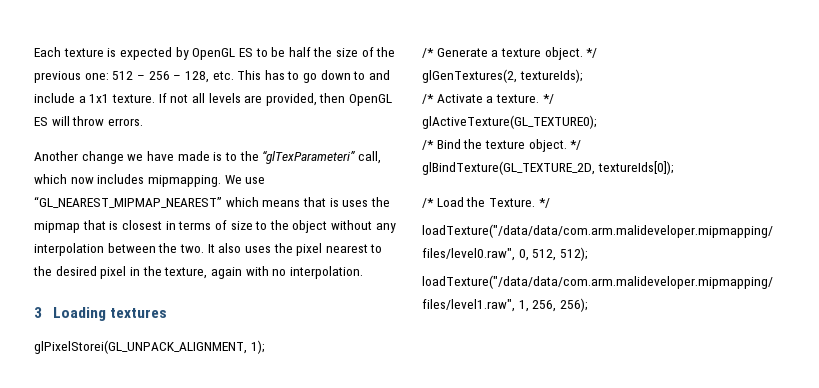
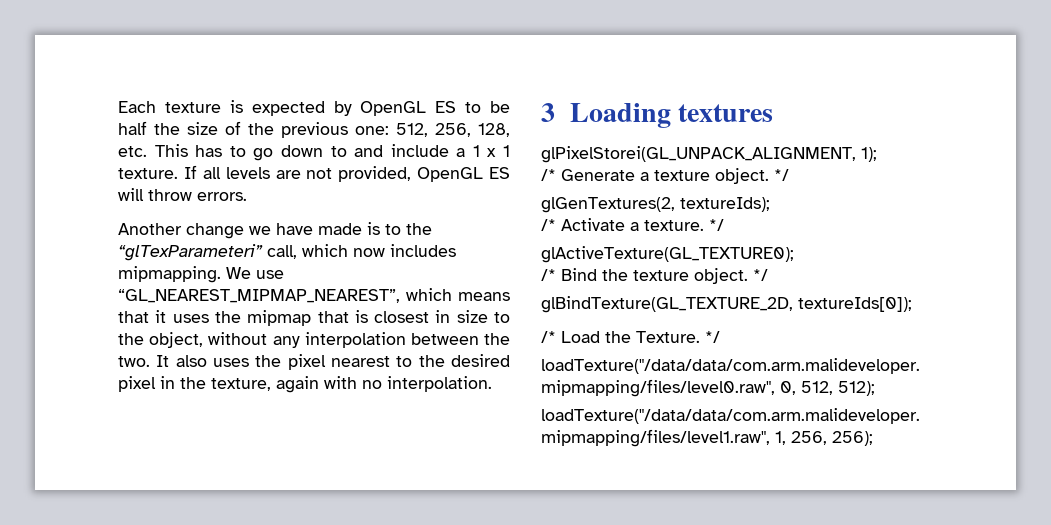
[112,71,182,80] 512 – 256 – -> [396,123,471,137] 512, 256,
[89,94,110,103] 1x1 -> [472,145,510,157] 1 x 1
[170,94,189,103] not -> (197, 172) none
[265,93,346,106] provided, then -> [306,166,412,182] not provided,
[34,196,222,208] “GL_NEAREST_MIPMAP_NEAREST” -> [118,289,400,303] “GL_NEAREST_MIPMAP_NEAREST”,
[329,198,339,207] is -> [155,310,167,323] it
[178,220,227,230] terms of -> (451, 316) none
[292,220,328,233] object -> [149,332,204,348] object,

